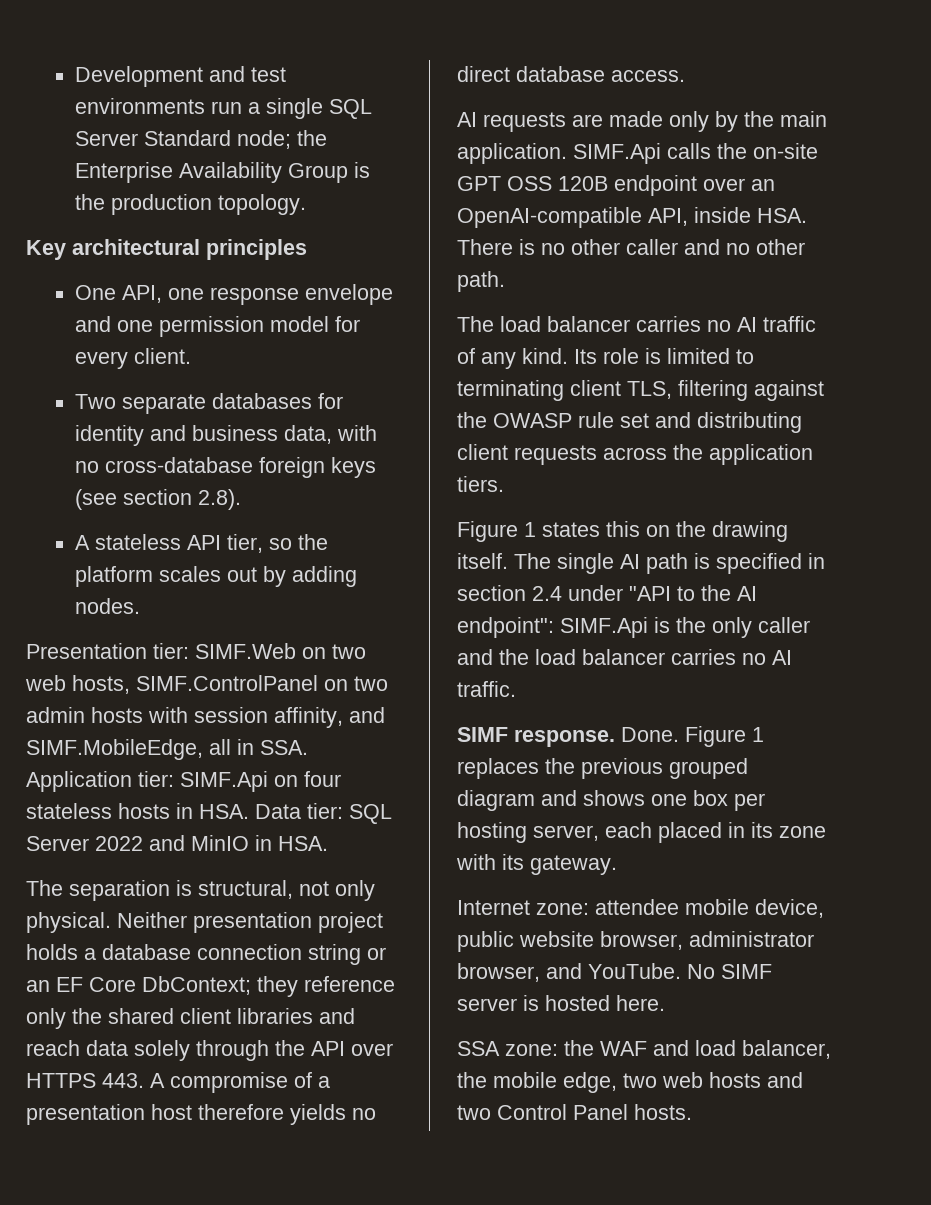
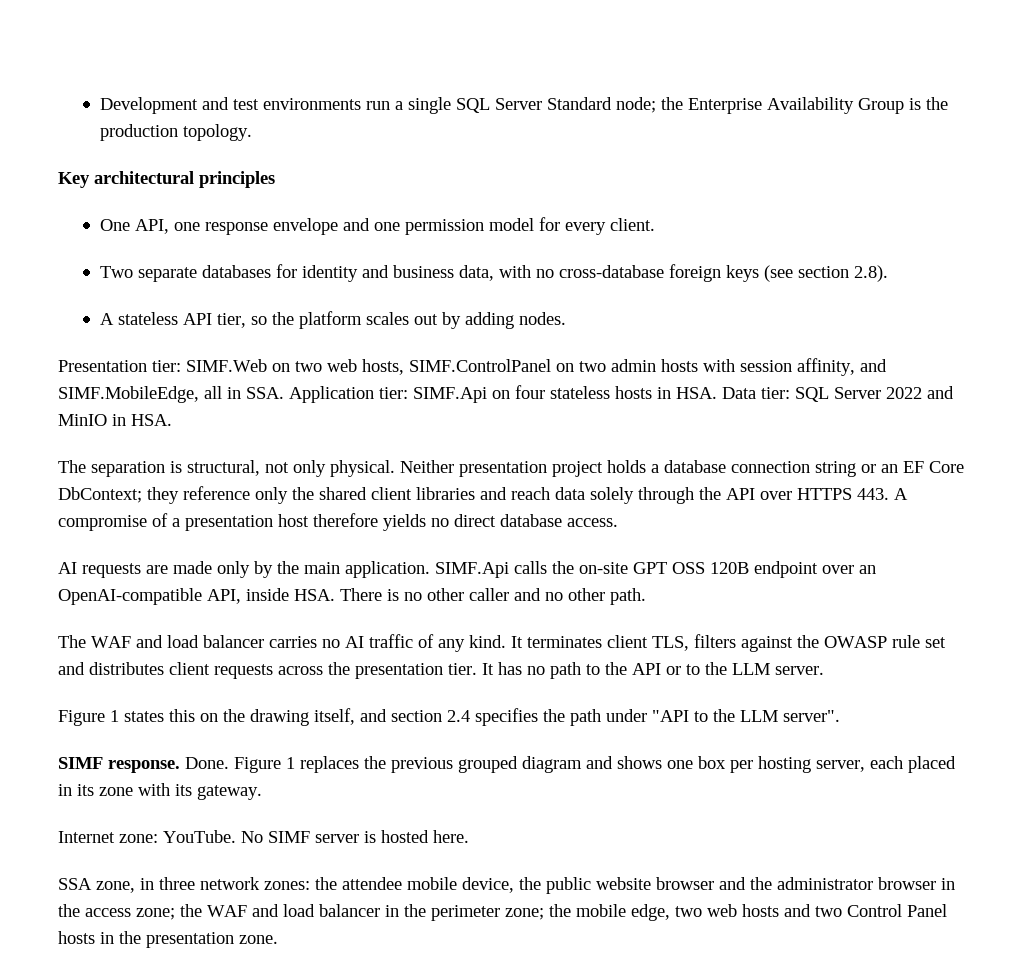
(494, 324) none -> [91,635,163,648] WAF and
[574,348,754,364] [457,380,564,401] Its role is limited to terminating -> [511,636,602,648] It terminates
[678,380,748,401] filtering -> [694,634,736,648] filters
[697,412,802,433] distributing -> [89,662,164,675] distributes
[709,444,813,465] [457,476,504,492] application tiers. -> [355,662,824,679] presentation tier. It has no path to the API or to the LLM server.
[457,553,825,574] [457,585,757,601] [457,617,810,638] [457,649,792,665] [457,681,516,697] itself. The single AI path is specified in section 2.4 under "API to the AI endpoint": SIMF.Api is the only caller and the load balancer carries no AI traffic. -> [314,708,840,726] itself, and section 2.4 specifies the path under "API to the LLM server".
[595,899,824,918] [457,931,814,952] [457,963,582,982] attendee mobile device, public website browser, administrator browser, and -> (158, 838) none
[505,1040,831,1059] zone: the WAF and load balancer, -> [96,877,955,894] [58,904,544,921] zone, in three network zones: the attendee mobile device, the public website browser and the administrator browser in the access zone; the WAF and load balancer in the perimeter zone;
[634,1104,692,1120] hosts. -> [58,931,278,948] hosts in the presentation zone.

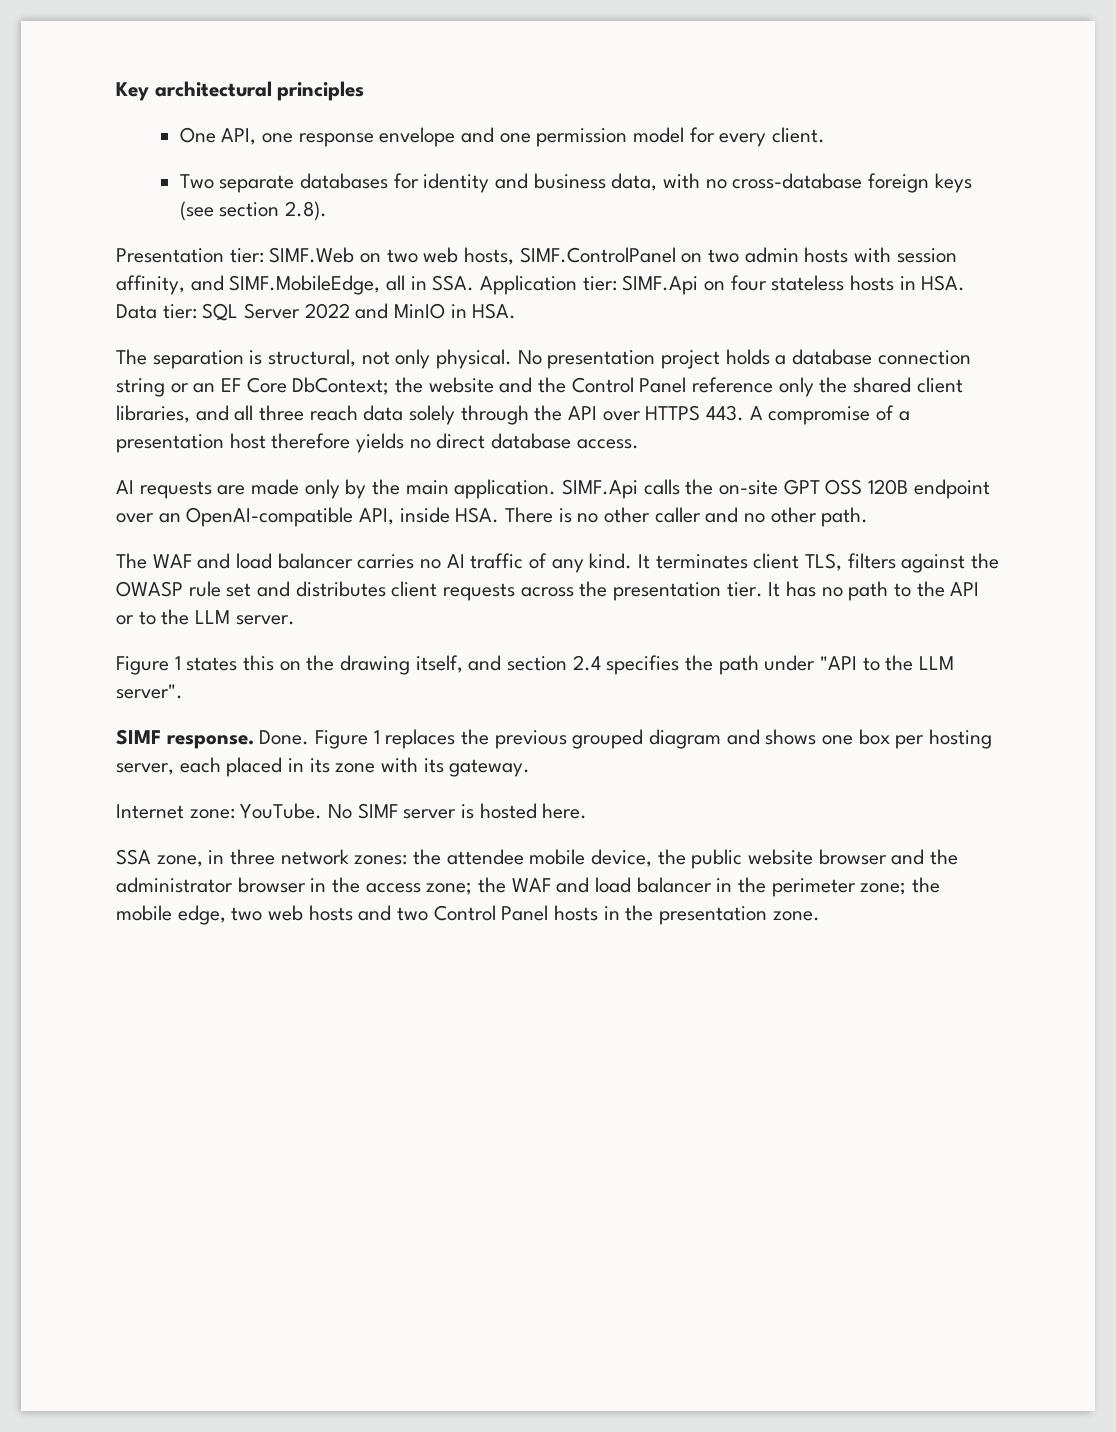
[99,97,948,114] [99,124,252,141] Development and test environments run a single SQL Server Standard node; the Enterprise Availability Group is the production topology. // -> (116, 91) none
[99,311,566,329] // A stateless API tier, so the platform scales out by adding nodes. -> (327, 211) none
[400,460,454,473] Neither -> [517,350,542,365] No
[147,487,179,504] they -> [395,377,687,393] the website and the Control Panel
[416,487,507,500] libraries and -> [116,405,305,423] libraries, and all three

